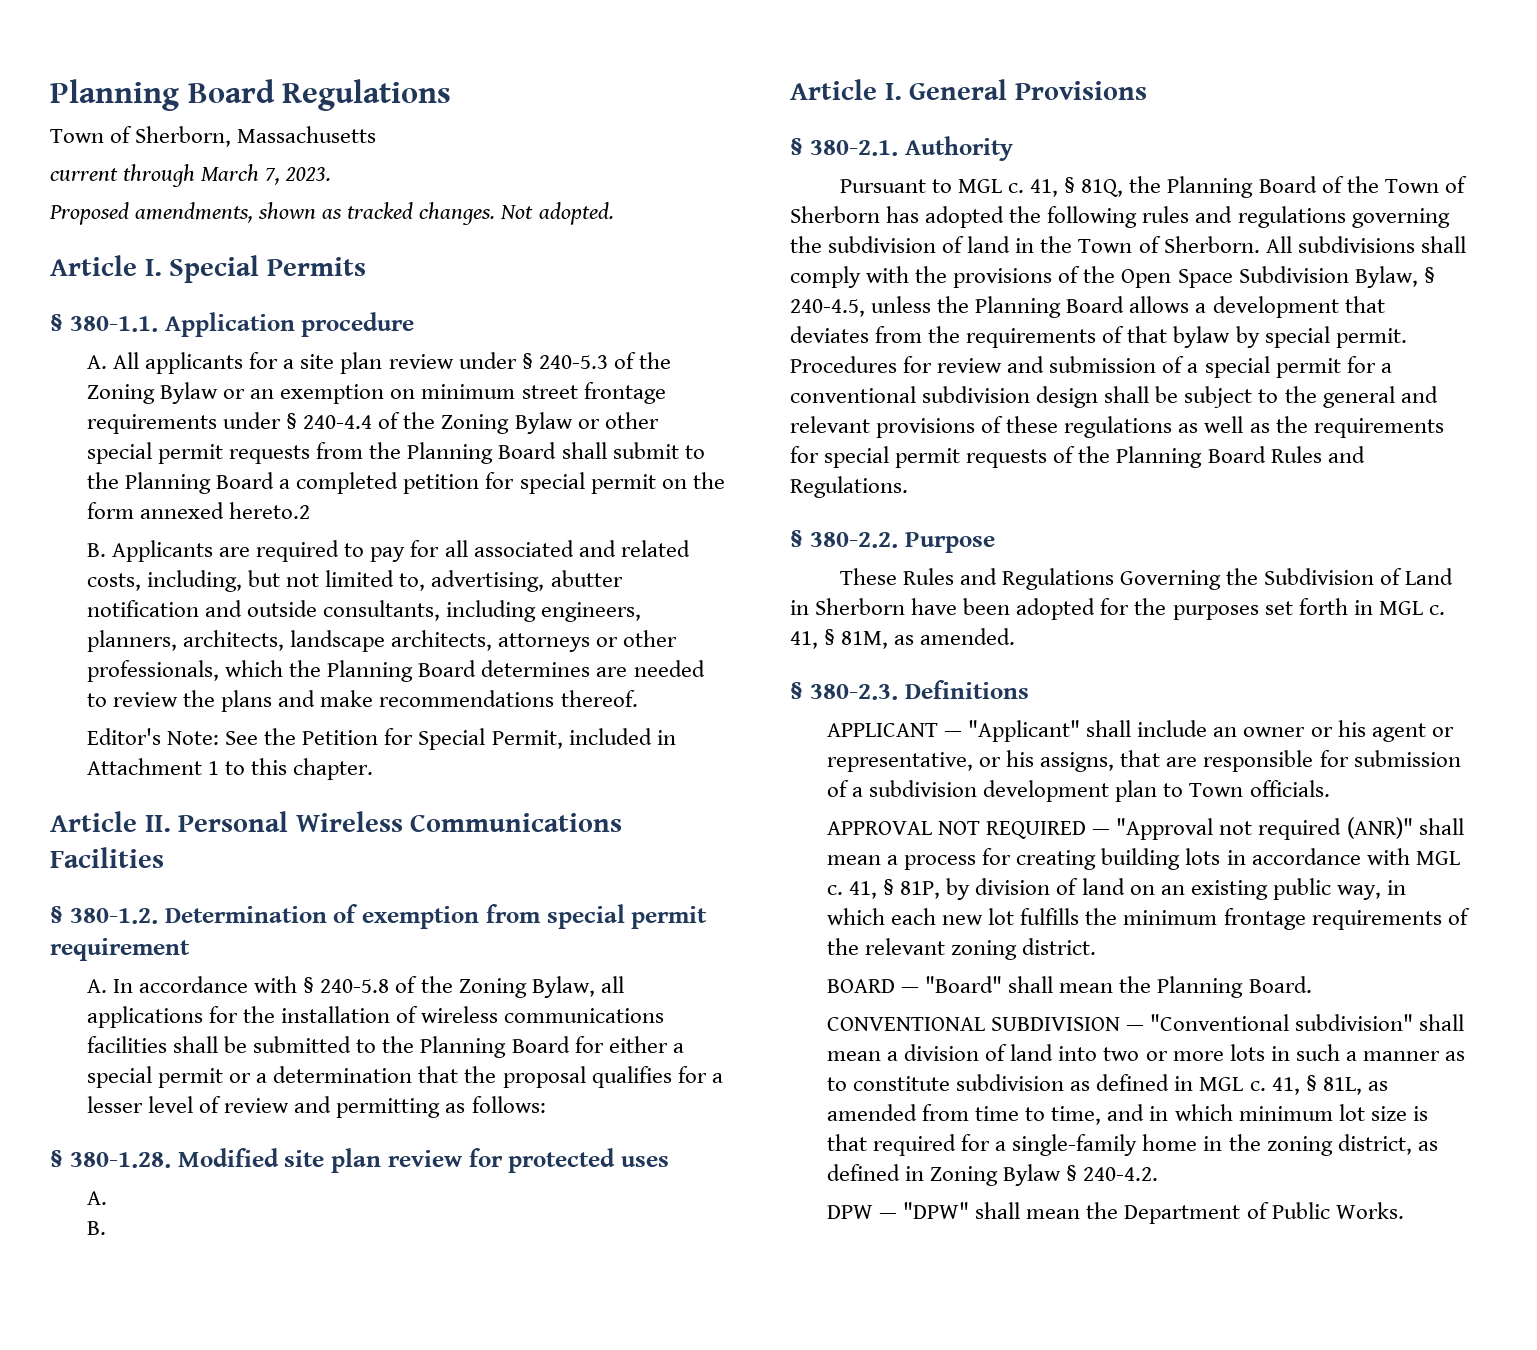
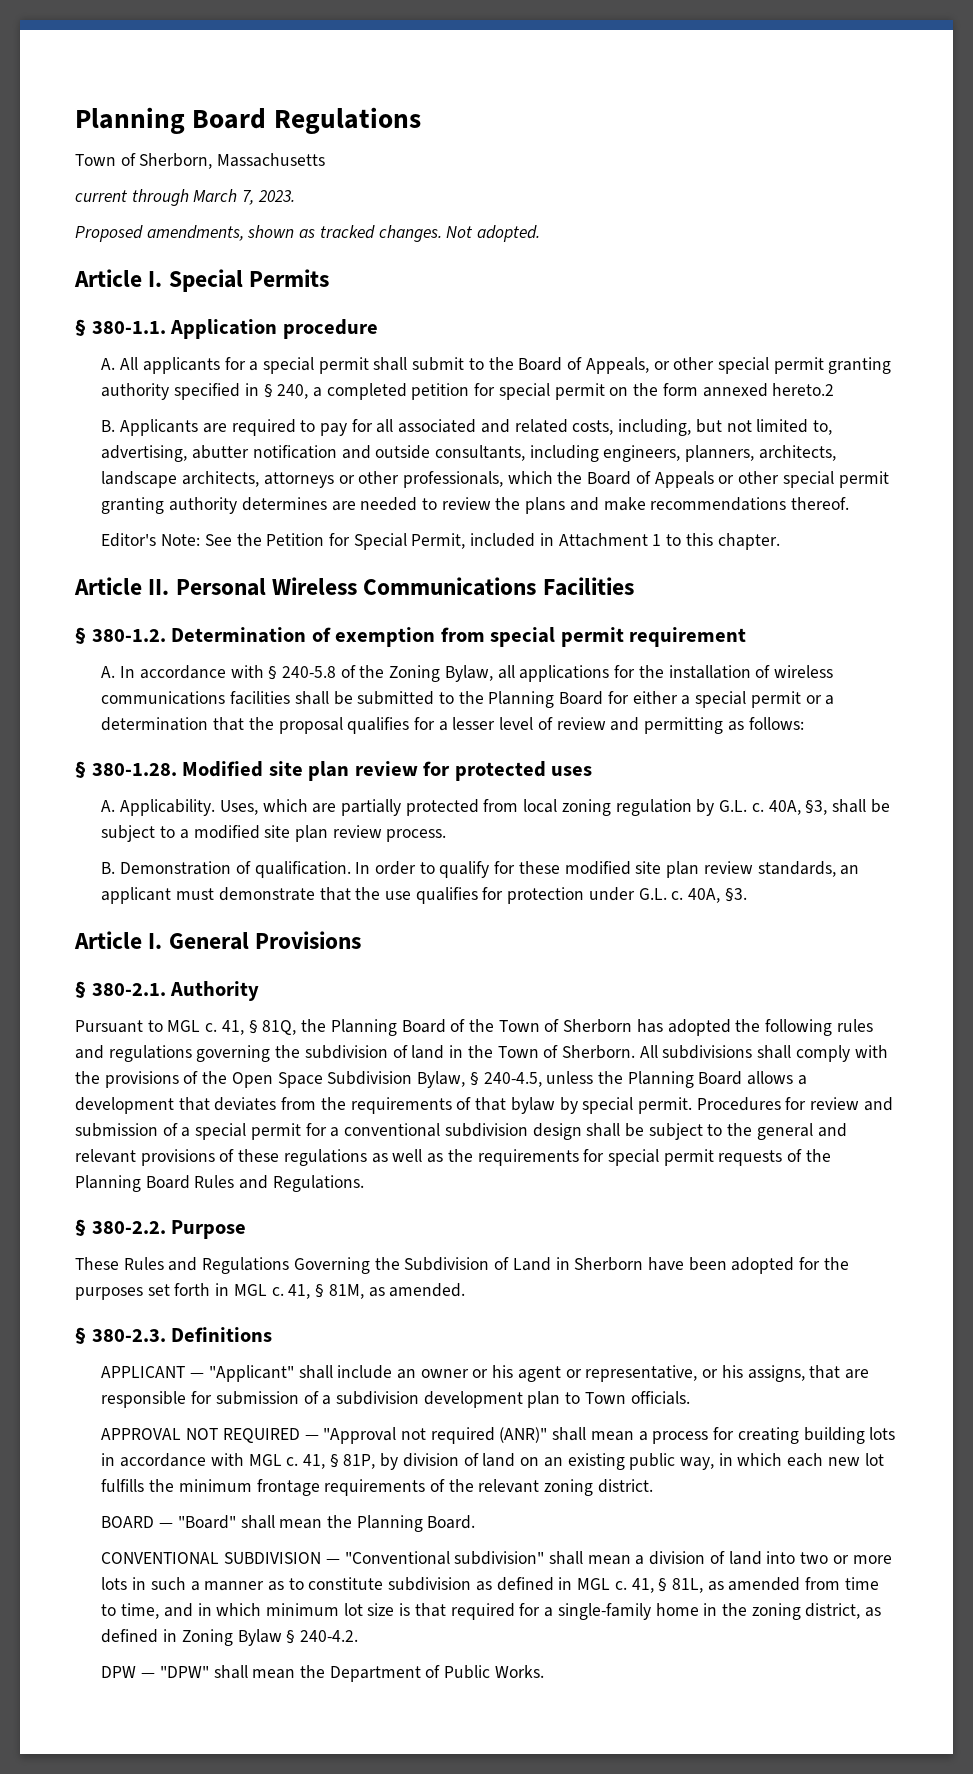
[300,352,671,374] [86,382,666,404] [86,412,659,434] [86,442,705,464] [86,472,275,494] site plan review under § 240-5.3 of the Zoning Bylaw or an exemption on minimum street frontage requirements under § 240-4.4 of the Zoning Bylaw or other special permit requests from the Planning Board shall submit to the Planning Board -> [262,357,892,374] [101,383,309,400] special permit shall submit to the Board of Appeals, or other special permit granting authority specified in § 240,
[327,660,477,682] Planning Board -> [587,471,889,488] [101,497,238,514] Board of Appeals or other special permit granting authority
[86,1221,106,1235] // B. -> [120,799,890,816] [101,825,447,842] [101,861,860,878] [101,887,747,904] Applicability. Uses, which are partially protected from local zoning regulation by G.L. c. 40A, §3, shall be subject to a modified site plan review process. // B. Demonstration of qualification. In order to qualify for these modified site plan review standards, an applicant must demonstrate that the use qualifies for protection under G.L. c. 40A, §3.

